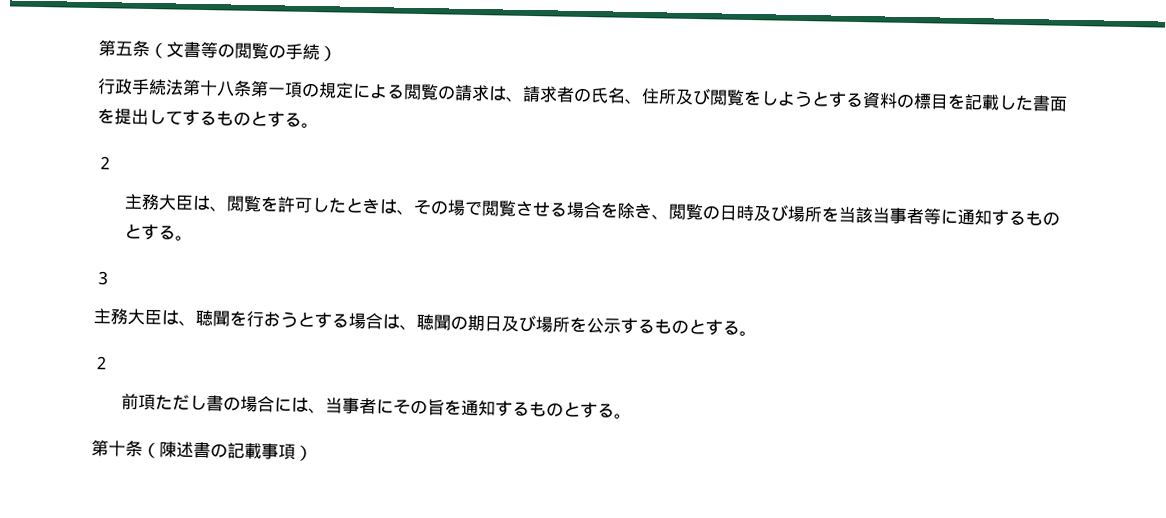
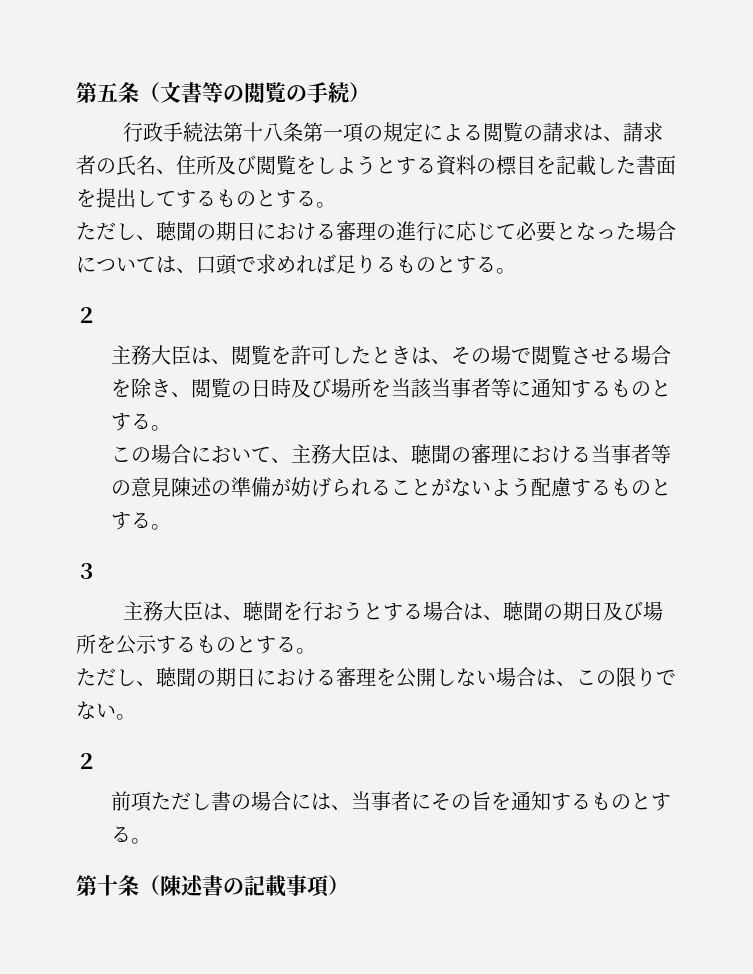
(319, 125) none -> [76,221,676,242] [76,254,516,275] // ただし、聴聞の期日における審理の進行に応じて必要となった場合については、口頭で求めれば足りるものとする。
(193, 238) none -> [110,444,671,464] [110,477,671,497] [110,512,171,530] // この場合において、主務大臣は、聴聞の審理における当事者等の意見陳述の準備が妨げられることがないよう配慮するものとする。
(757, 333) none -> [76,667,676,688] [76,701,136,720] // ただし、聴聞の期日における審理を公開しない場合は、この限りでない。

